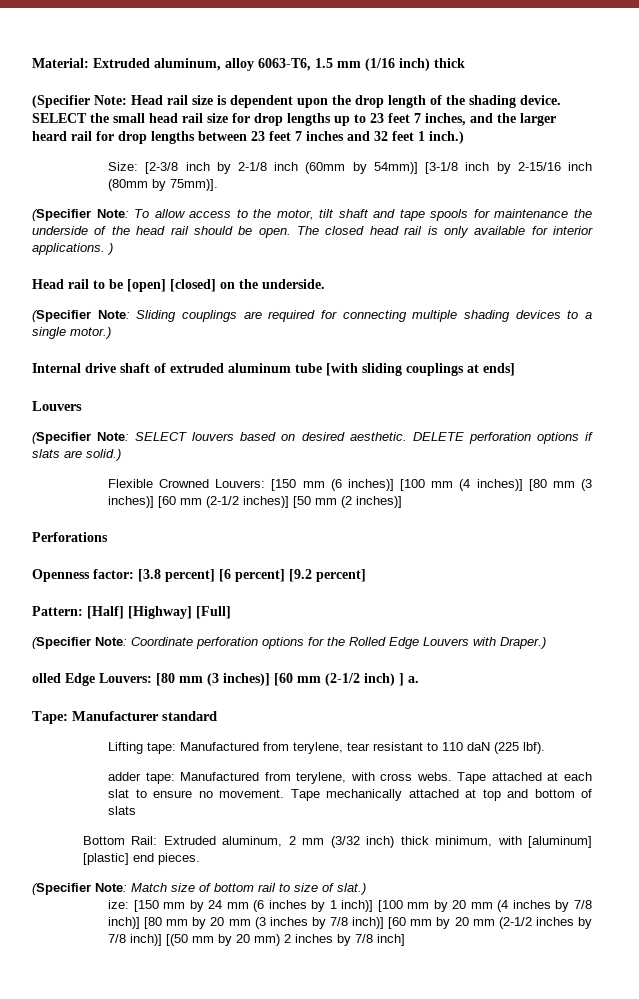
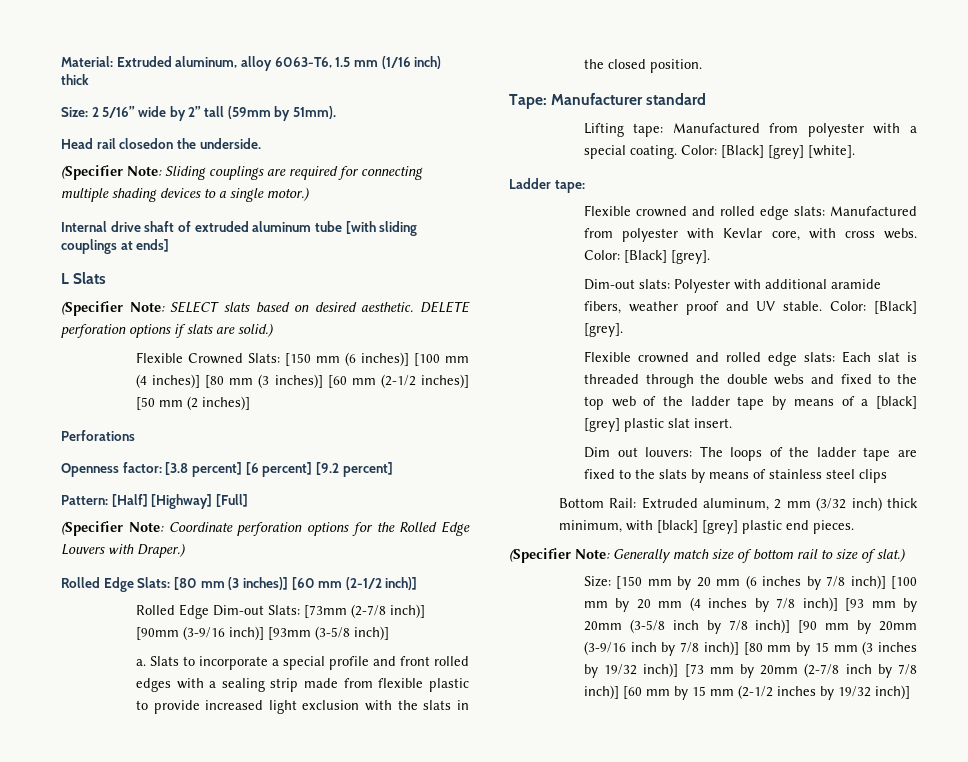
[32,95,561,108] [32,113,556,126] [32,131,464,144] [108,162,593,174] [108,179,219,191] [32,209,593,221] [32,226,593,238] [32,243,113,255] [32,279,235,292] (Specifier Note: Head rail size is dependent upon the drop length of the shading device. SELECT the small head rail size for drop lengths up to 23 feet 7 inches, and the larger heard rail for drop lengths between 23 feet 7 inches and 32 feet 1 inch.) // Size: [2-3/8 inch by 2-1/8 inch (60mm by 54mm)] [3-1/8 inch by 2-15/16 inch (80mm by 75mm)]. // (Specifier Note: To allow access to the motor, tilt shaft and tape spools for maintenance the underside of the head rail should be open. The closed head rail is only available for interior applications. ) // Head rail to be [open] [closed] on -> [61,106,336,121] [61,138,174,149] Size: 2 5/16” wide by 2” tall (59mm by 51mm). // Head rail closedon
[32,401,82,411] Louvers -> [61,272,107,284] L Slats
[192,432,235,441] louvers -> [223,302,250,312] slats
[215,479,266,488] Louvers: -> [247,353,280,363] Slats:
[32,673,419,686] olled Edge Louvers: [80 mm (3 inches)] [60 mm (2-1/2 inch) ] a. -> [61,577,418,592] [135,604,425,619] [135,626,389,640] [135,656,469,670] [135,678,470,692] [135,700,470,714] [583,59,702,73] Rolled Edge Slats: [80 mm (3 inches)] [60 mm (2-1/2 inch)] // Rolled Edge Dim-out Slats: [73mm (2-7/8 inch)] [90mm (3-9/16 inch)] [93mm (3-5/8 inch)] // a. Slats to incorporate a special profile and front rolled edges with a sealing strip made from flexible plastic to provide increased light exclusion with the slats in the closed position.
[293,742,546,754] [108,772,592,784] [108,789,592,801] [108,806,137,815] terylene, tear resistant to 110 daN (225 lbf). // adder tape: Manufactured from terylene, with cross webs. Tape attached at each slat to ensure no movement. Tape mechanically attached at top and bottom of slats -> [807,123,917,137] [583,145,855,159] [509,178,585,193] [583,205,917,220] [583,228,917,242] [583,250,710,264] [583,279,881,293] [583,301,917,315] [583,323,623,337] [583,351,918,366] [583,374,918,388] [583,396,917,410] [583,418,732,432] [583,446,917,461] [583,469,887,483] polyester with a special coating. Color: [Black] [grey] [white]. // Ladder tape: // Flexible crowned and rolled edge slats: Manufactured from polyester with Kevlar core, with cross webs. Color: [Black] [grey]. // Dim-out slats: Polyester with additional aramide fibers, weather proof and UV stable. Color: [Black] [grey]. // Flexible crowned and rolled edge slats: Each slat is threaded through the double webs and fixed to the top web of the ladder tape by means of a [black] [grey] plastic slat insert. // Dim out louvers: The loops of the ladder tape are fixed to the slats by means of stainless steel clips
[527,836,592,848] [82,853,129,865] [aluminum] [plastic] -> [656,520,782,534] [black] [grey] plastic
[131,883,167,892] Match -> [613,549,709,563] Generally match
[108,900,130,909] ize: -> [583,576,611,587] Size:
[208,900,223,909] 24 -> [696,577,711,587] 20
[329,900,337,909] 1 -> [826,576,846,587] 7/8
(141, 923) none -> [845,598,918,612] [583,619,917,634] [583,641,739,656] [93 mm by 20mm (3-5/8 inch by 7/8 inch)] [90 mm by 20mm (3-9/16 inch by 7/8 inch)]
[210,917,225,926] 20 -> [814,642,829,652] 15
(326, 923) none -> [604,663,892,678] 19/32 inch)] [73 mm by 20mm (2-7/8 inch by
[454,917,469,926] 20 -> [691,686,706,696] 15
[108,934,406,946] 7/8 inch)] [(50 mm by 20 mm) 2 inches by 7/8 inch] -> [837,685,910,699] 19/32 inch)]

